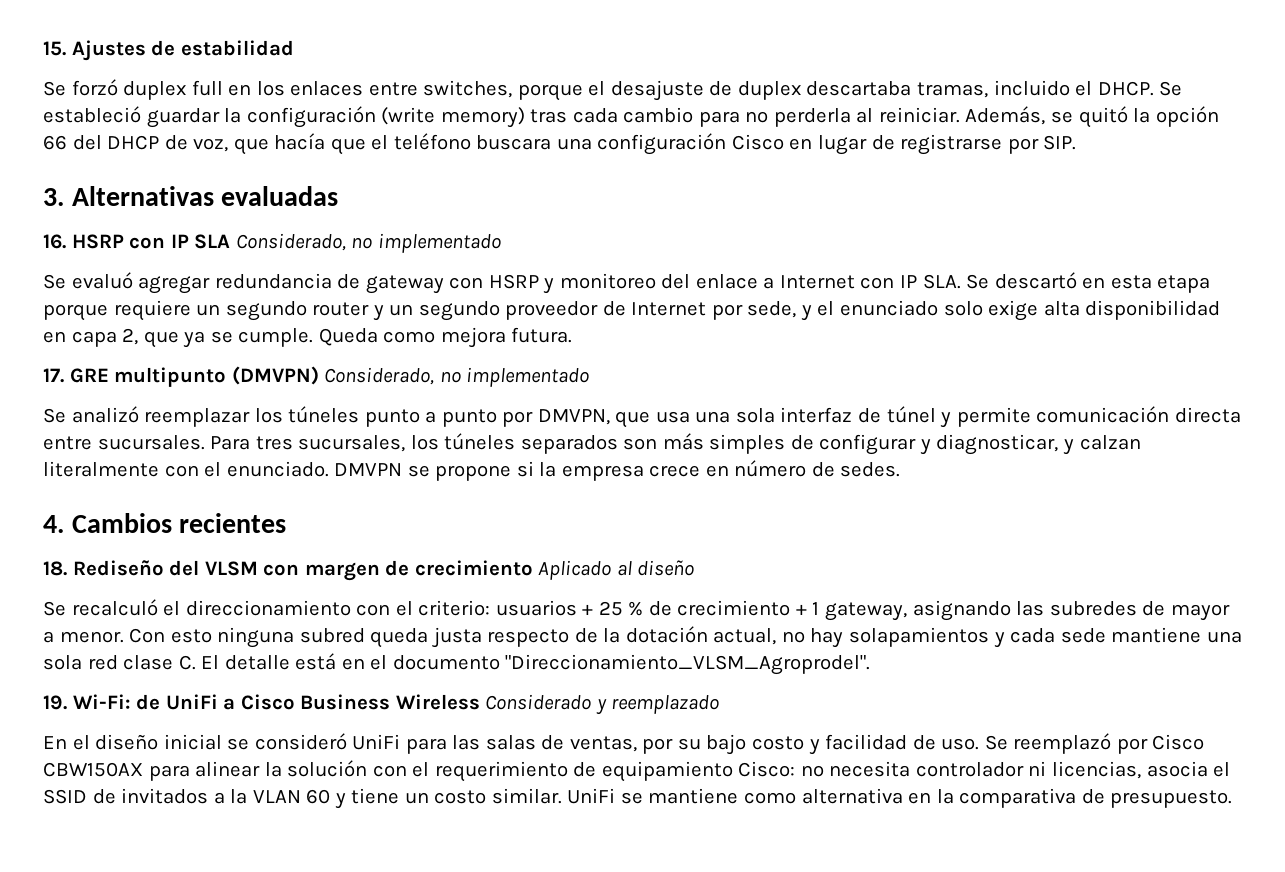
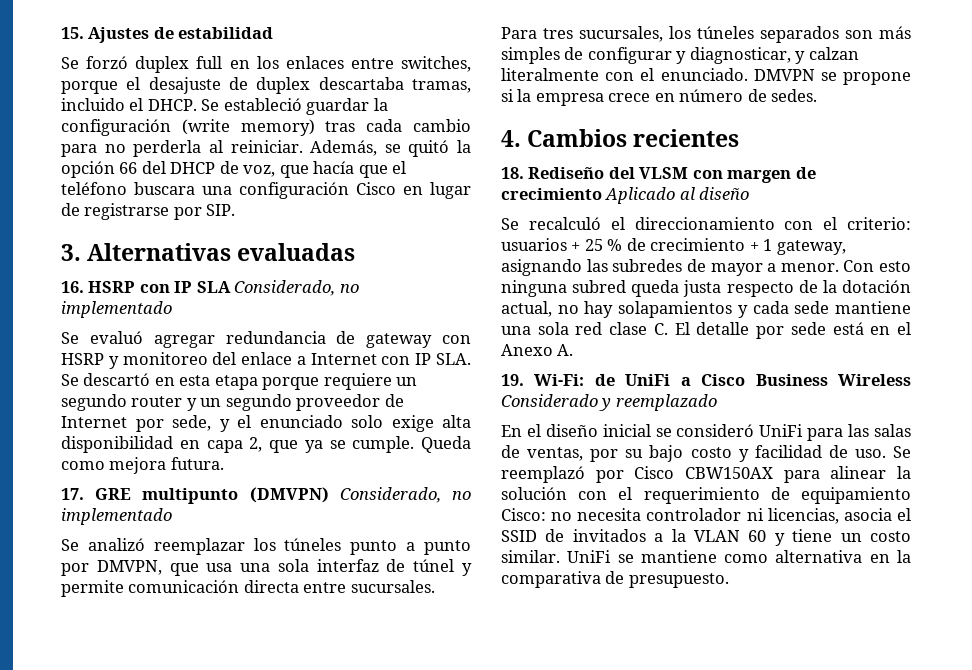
(290, 662) none -> [756,322,826,339] por sede
[392,654,871,675] documento "Direccionamiento_VLSM_Agroprodel". -> [501,344,574,356] Anexo A.

